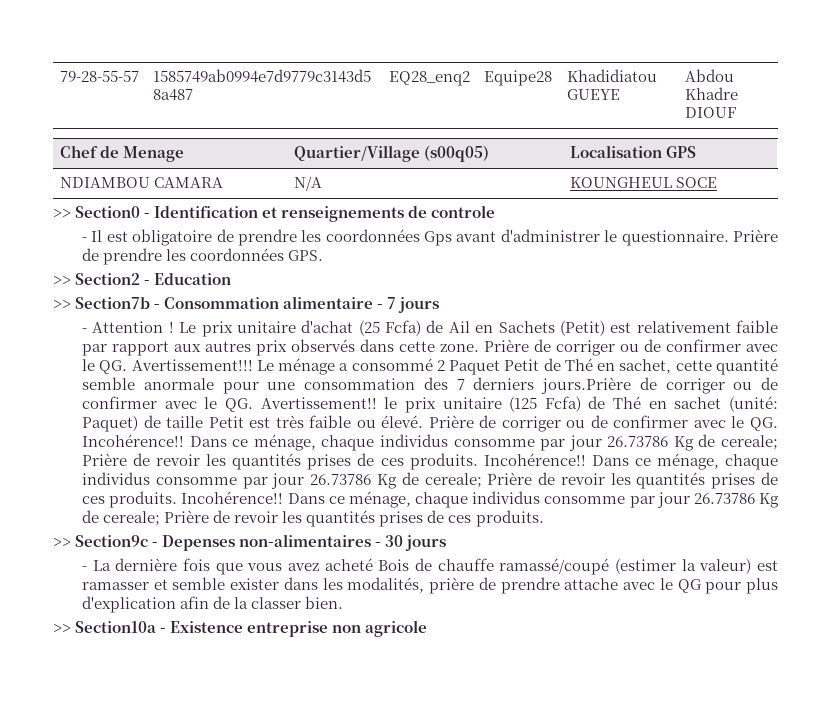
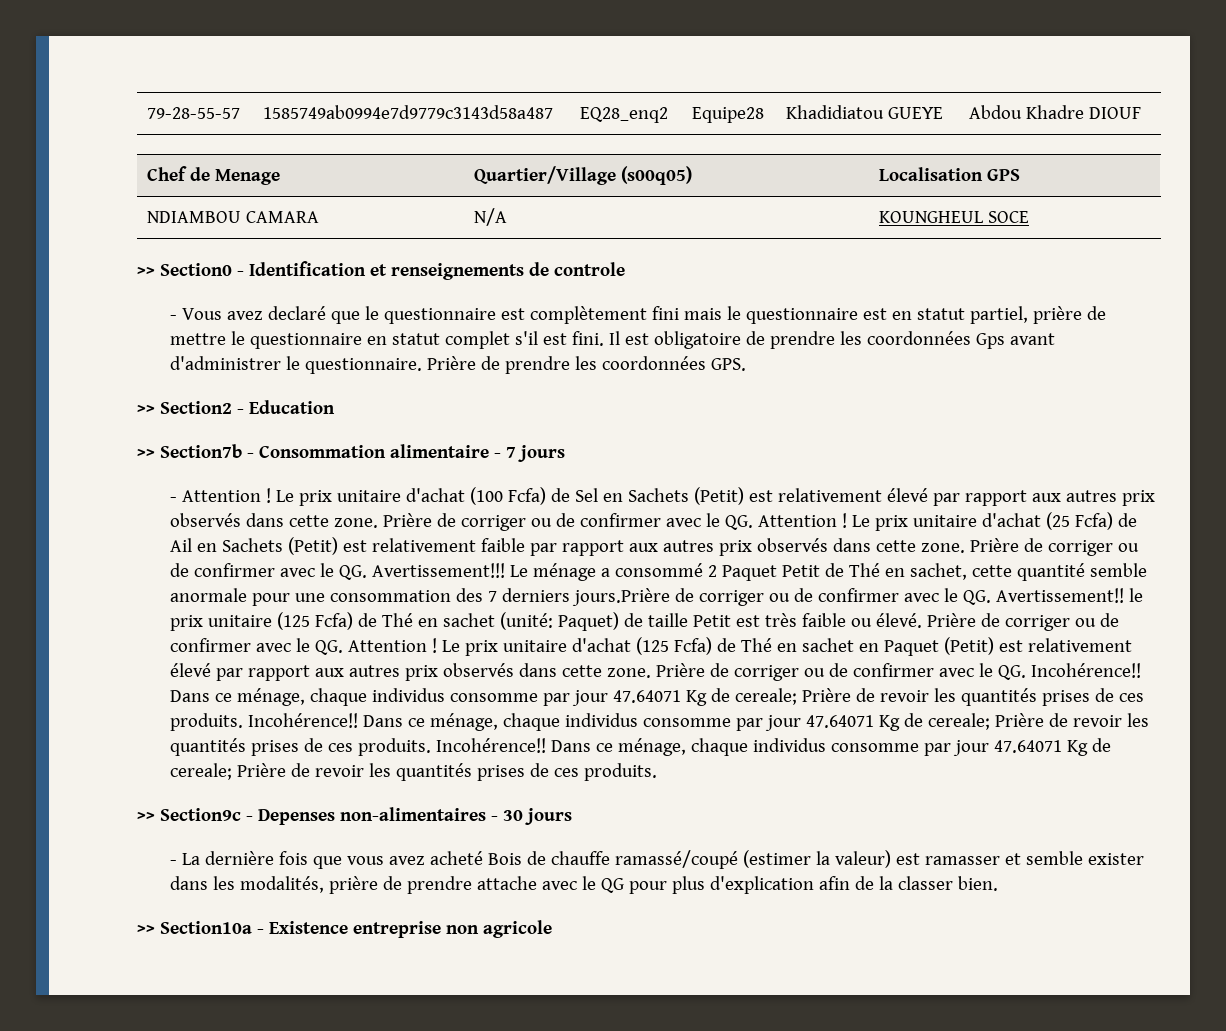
(88, 239) none -> [182,306,1107,324] [170,331,605,349] Vous avez declaré que le questionnaire est complètement fini mais le questionnaire est en statut partiel, prière de mettre le questionnaire en statut complet s'il est fini.
(354, 326) none -> [470,487,1156,506] [170,513,1042,531] (100 Fcfa) de Sel en Sachets (Petit) est relativement élevé par rapport aux autres prix observés dans cette zone. Prière de corriger ou de confirmer avec le QG. Attention ! Le prix unitaire d'achat
[82,434,669,451] Incohérence!! Dans ce ménage, chaque individus consomme par jour 26.73786 -> [348,637,1133,656] [170,663,1142,681] [170,688,682,706] Attention ! Le prix unitaire d'achat (125 Fcfa) de Thé en sachet en Paquet (Petit) est relativement élevé par rapport aux autres prix observés dans cette zone. Prière de corriger ou de confirmer avec le QG. Incohérence!! Dans ce ménage, chaque individus consomme par jour 47.64071
[310,474,372,485] 26.73786 -> [806,715,875,728] 47.64071
[693,493,755,504] 26.73786 -> [994,740,1063,753] 47.64071

